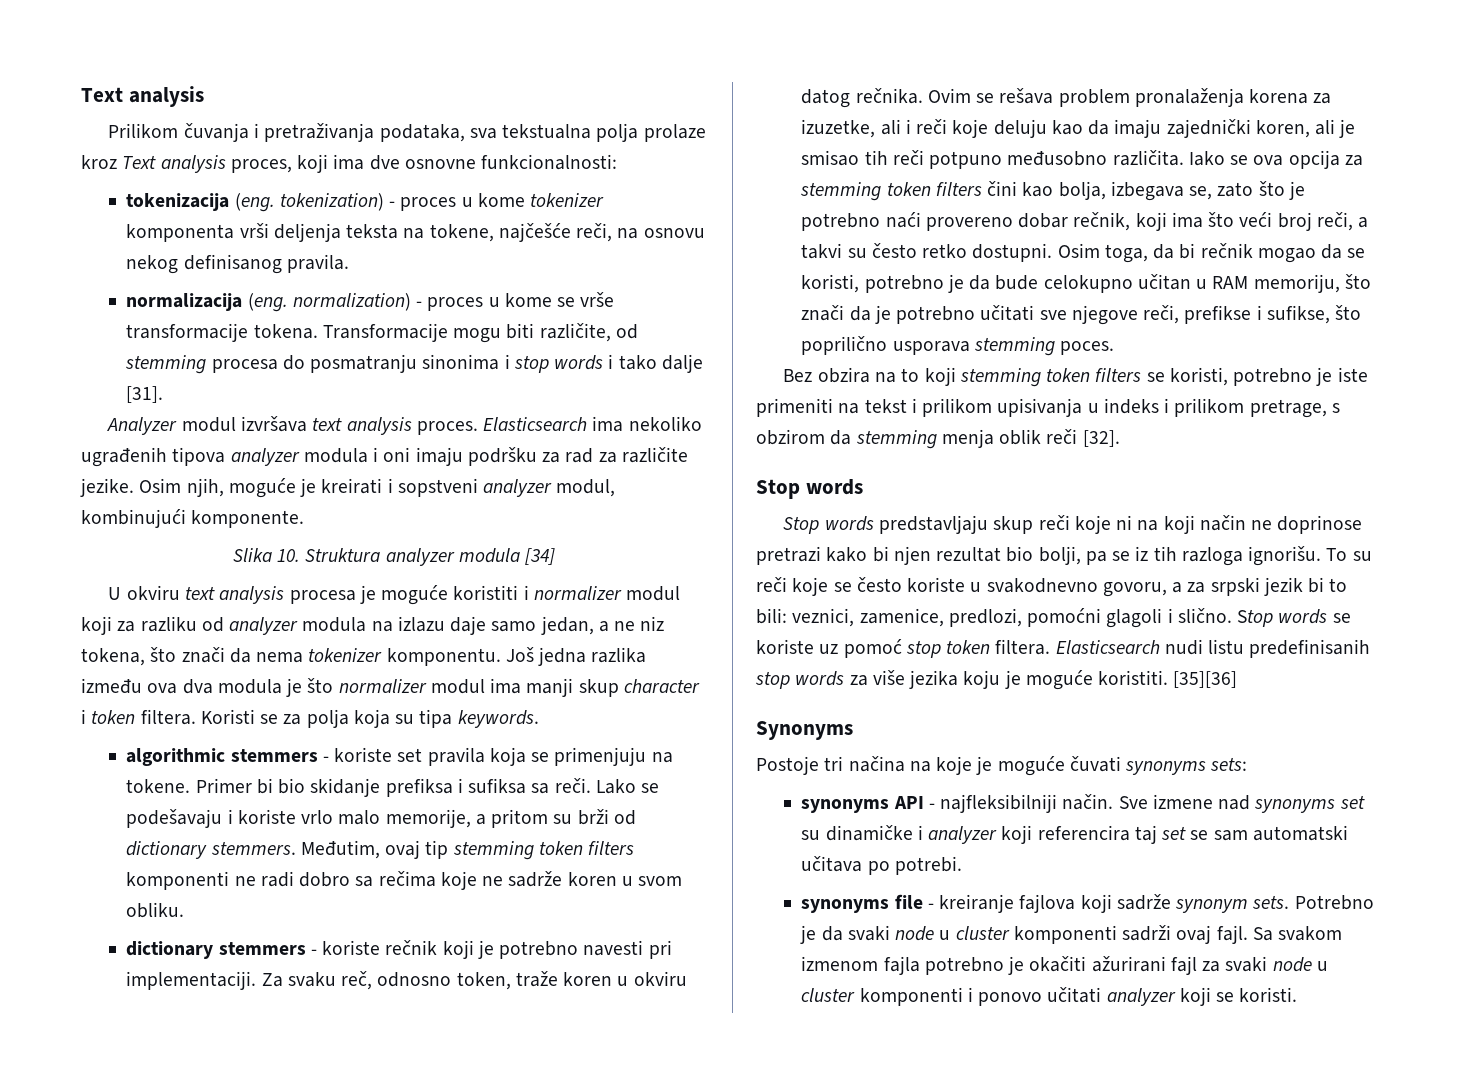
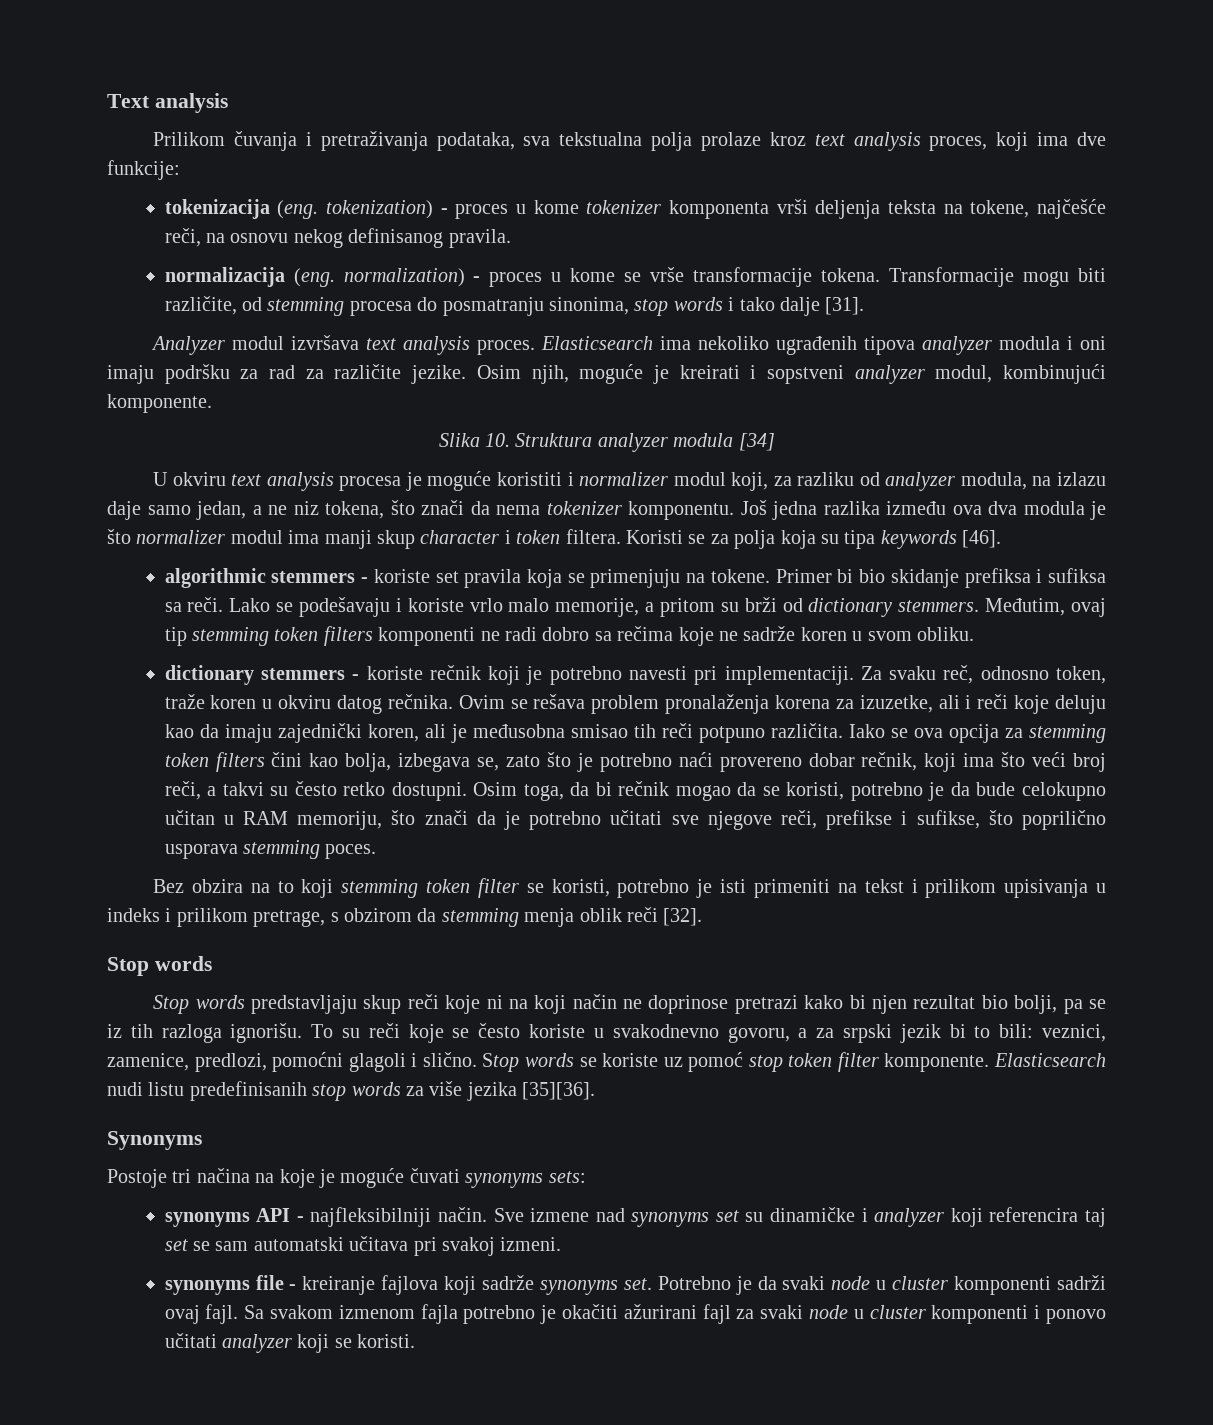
[122,155,157,169] Text -> [814,134,845,146] text
[404,154,618,170] osnovne funkcionalnosti: -> [107,160,180,180] funkcije:
[422,354,510,370] sinonima i -> [549,297,630,315] sinonima,
[81,616,112,635] koji -> [731,472,769,491] koji,
[302,617,367,632] modula -> [960,472,1027,490] modula,
[457,710,539,728] keywords. -> [880,530,1002,549] keywords [46].
(1356, 128) none -> [472,724,565,738] međusobna
[1007,151,1108,166] međusobno -> (765, 734) none
[1095,367,1368,386] filters se koristi, potrebno je iste -> [477,878,747,898] filter se koristi, potrebno je isti
[995,639,1051,655] filtera. -> [837,1052,990,1072] filter komponente.
[963,670,1238,690] koju je moguće koristiti. [35][36] -> [522,1082,596,1100] [35][36].
[867,856,962,875] po potrebi. -> [413,1237,562,1256] pri svakoj izmeni.
[1175,895,1290,913] synonym sets. -> [539,1278,652,1295] synonyms set.

